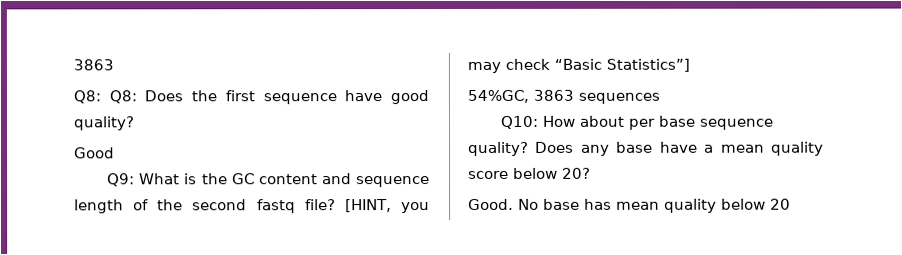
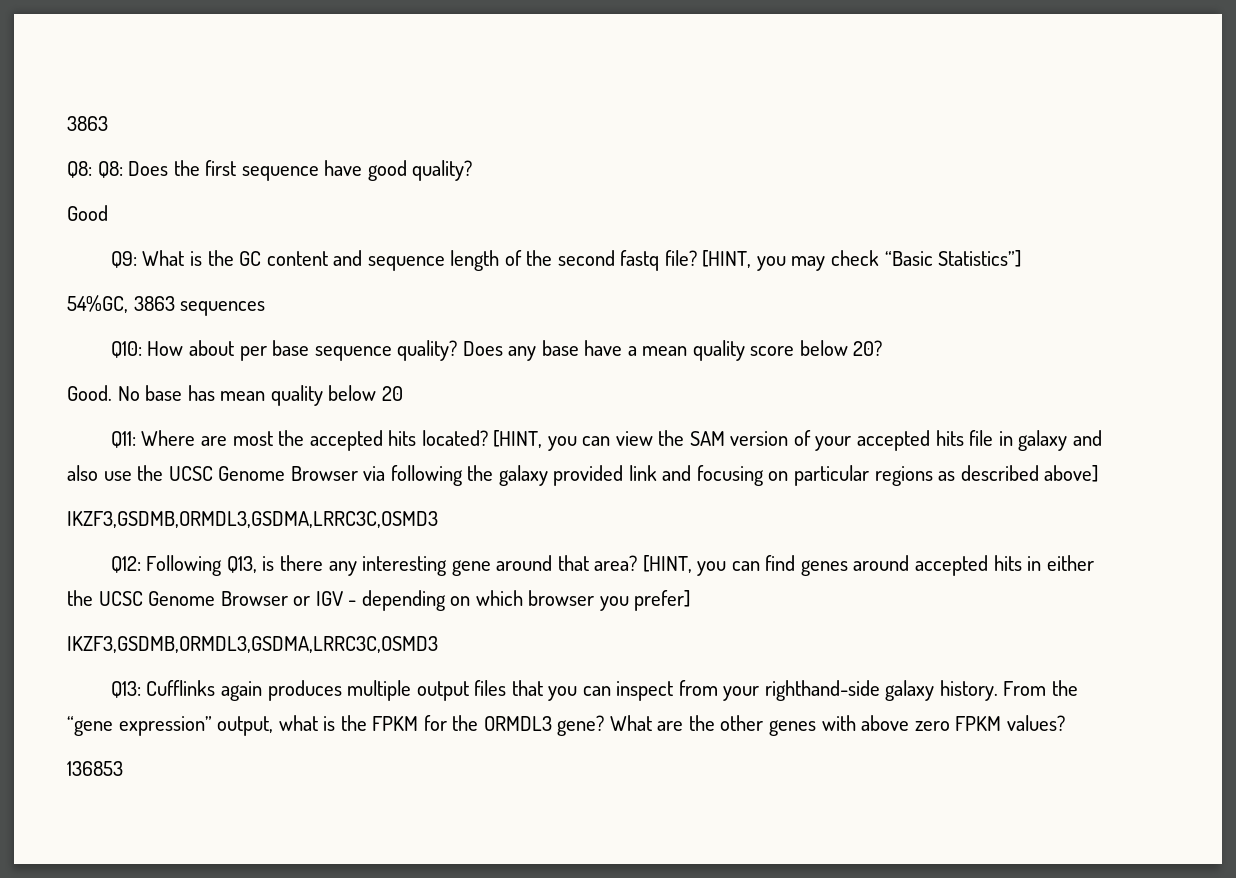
(791, 204) none -> [110,430,1102,451] [67,465,1099,486] [67,511,438,528] [110,555,1094,576] [67,590,691,611] [67,636,438,653] [110,680,1079,701] [67,715,1065,736] [67,761,123,776] // Q11: Where are most the accepted hits located? [HINT, you can view the SAM version of your accepted hits file in galaxy and also use the UCSC Genome Browser via following the galaxy provided link and focusing on particular regions as described above] // IKZF3,GSDMB,ORMDL3,GSDMA,LRRC3C,OSMD3 // Q12: Following Q13, is there any interesting gene around that area? [HINT, you can find genes around accepted hits in either the UCSC Genome Browser or IGV - depending on which browser you prefer] // IKZF3,GSDMB,ORMDL3,GSDMA,LRRC3C,OSMD3 // Q13: Cufflinks again produces multiple output files that you can inspect from your righthand-side galaxy history. From the “gene expression” output, what is the FPKM for the ORMDL3 gene? What are the other genes with above zero FPKM values? // 136853

